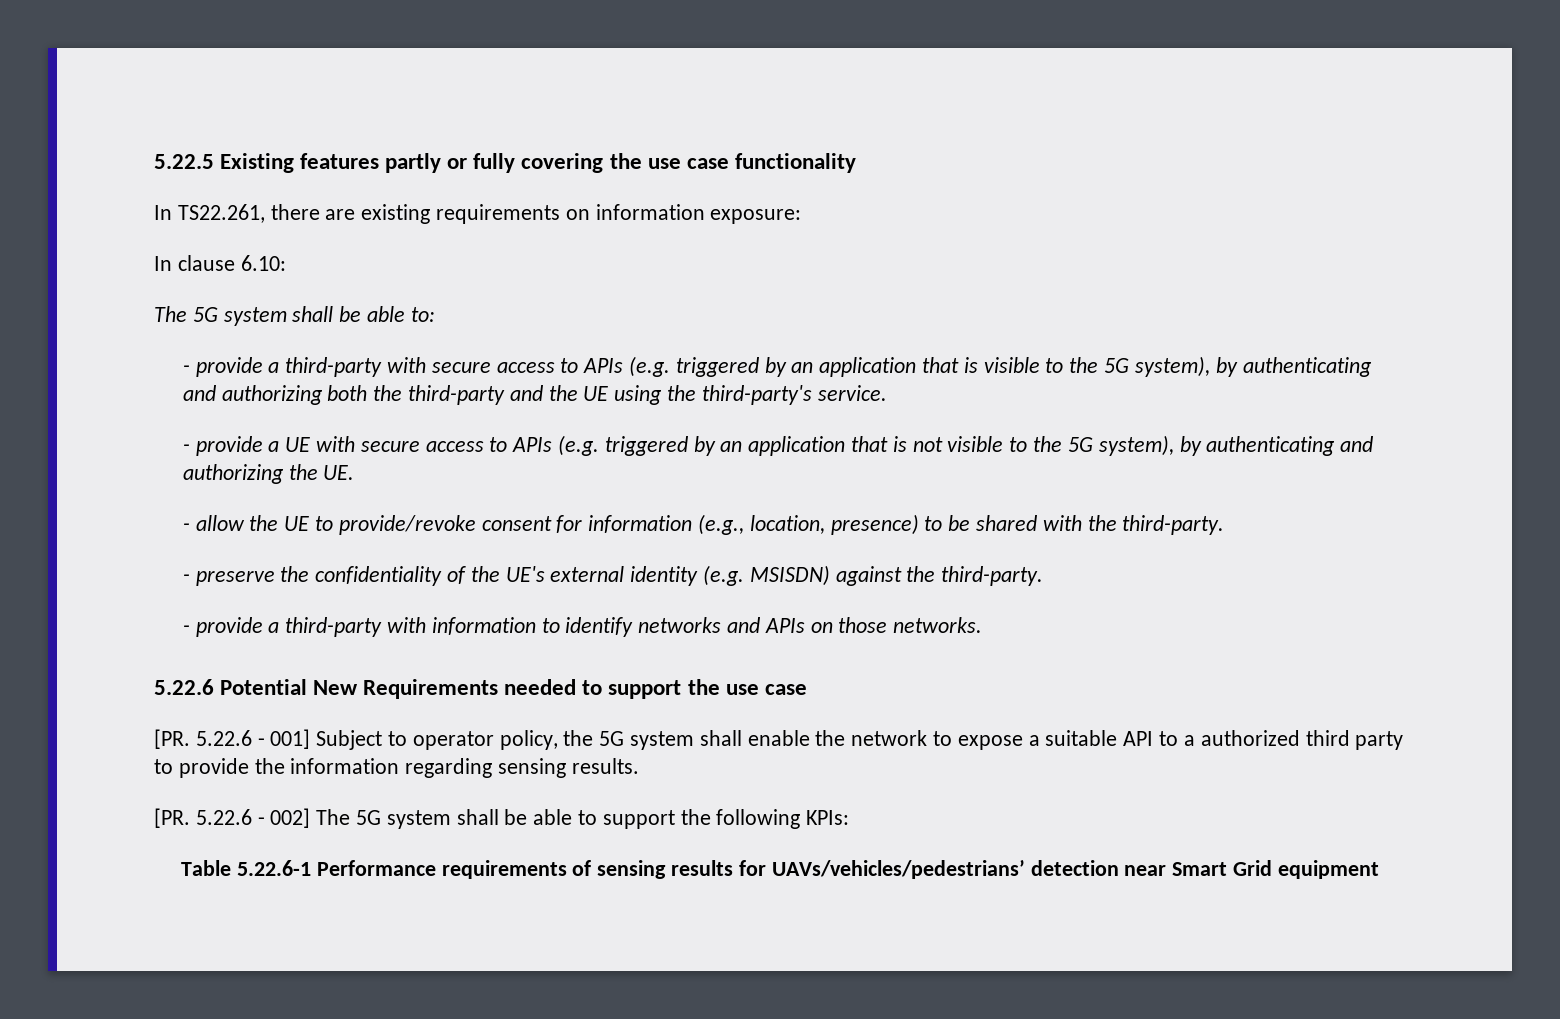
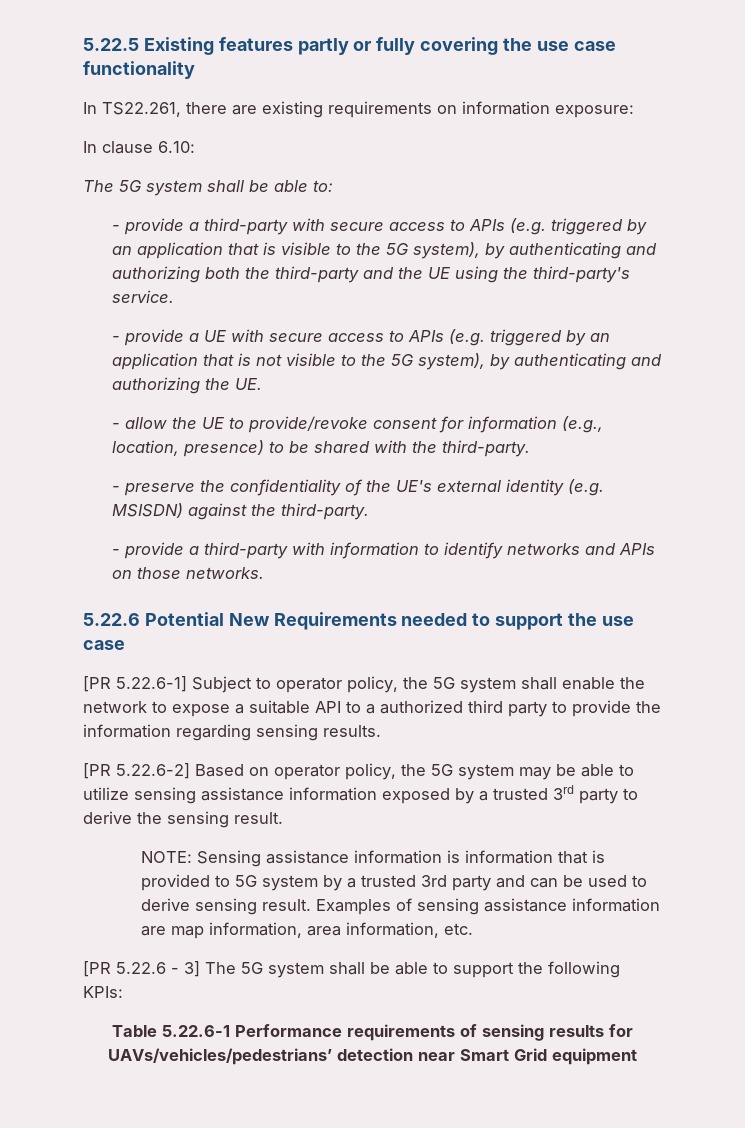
[154,729,311,749] [PR. 5.22.6 - 001] -> [83,676,187,692] [PR 5.22.6-1]
[154,808,311,828] [PR. 5.22.6 - 002] -> [83,763,634,780] [83,785,638,804] [83,811,283,828] [140,850,605,867] [140,874,647,891] [140,898,660,915] [140,922,473,939] [83,961,200,977] [PR 5.22.6-2] Based on operator policy, the 5G system may be able to utilize sensing assistance information exposed by a trusted 3rd party to derive the sensing result. // NOTE: Sensing assistance information is information that is provided to 5G system by a trusted 3rd party and can be used to derive sensing result. Examples of sensing assistance information are map information, area information, etc. // [PR 5.22.6 - 3]

